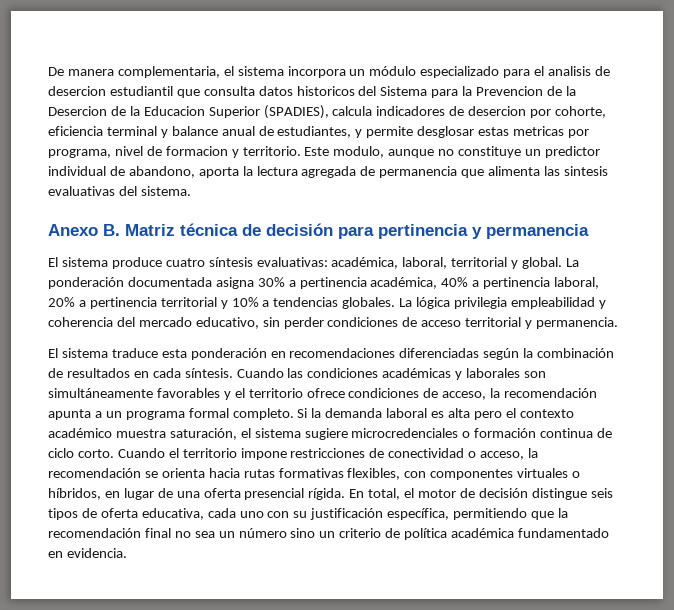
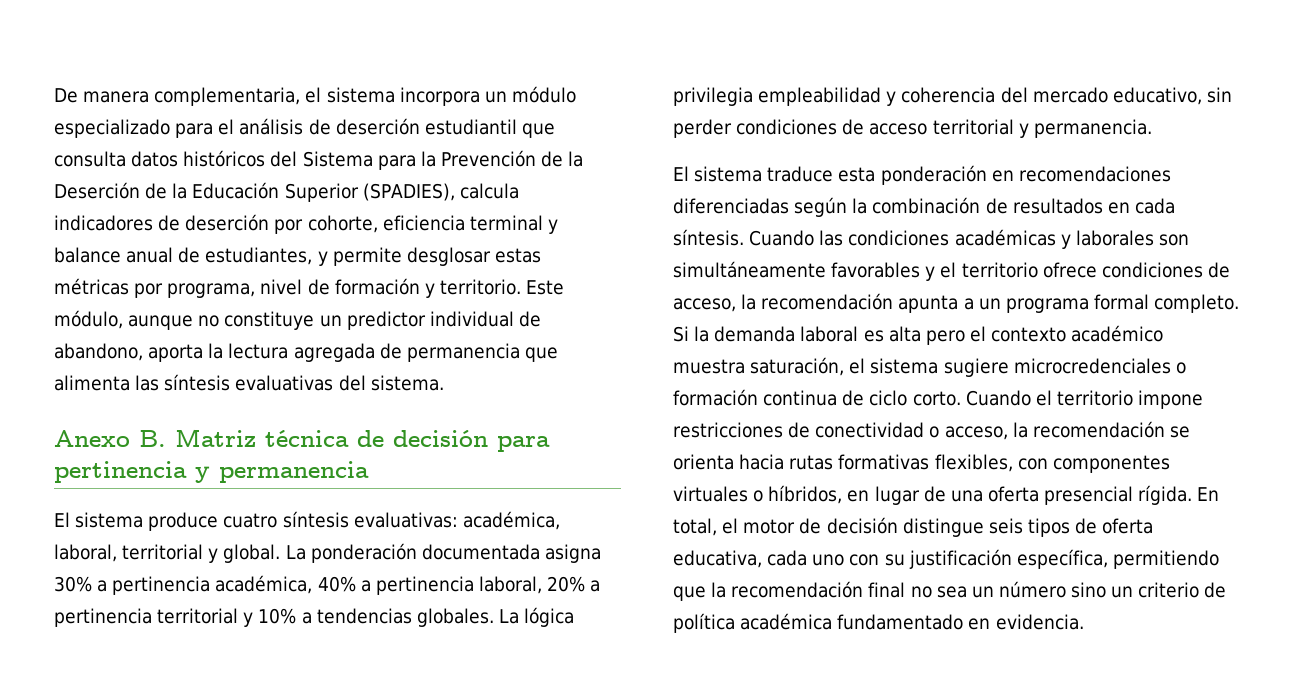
[548,66,610,76] [48,86,106,96] analisis de desercion -> [239,118,420,135] análisis de deserción
[296,86,355,96] historicos -> [183,150,266,167] históricos
[476,86,576,96] [48,106,205,116] Prevencion de la Desercion de la Educacion -> [440,150,584,167] [54,182,280,199] Prevención de la Deserción de la Educación
[468,106,527,116] desercion -> [185,214,270,231] deserción
[513,126,565,136] metricas -> [54,278,129,295] métricas
[165,146,228,156] formacion -> [334,278,420,295] formación
[333,146,385,158] modulo, -> [54,310,123,329] módulo,
[563,166,608,176] sintesis -> [164,374,231,391] síntesis

